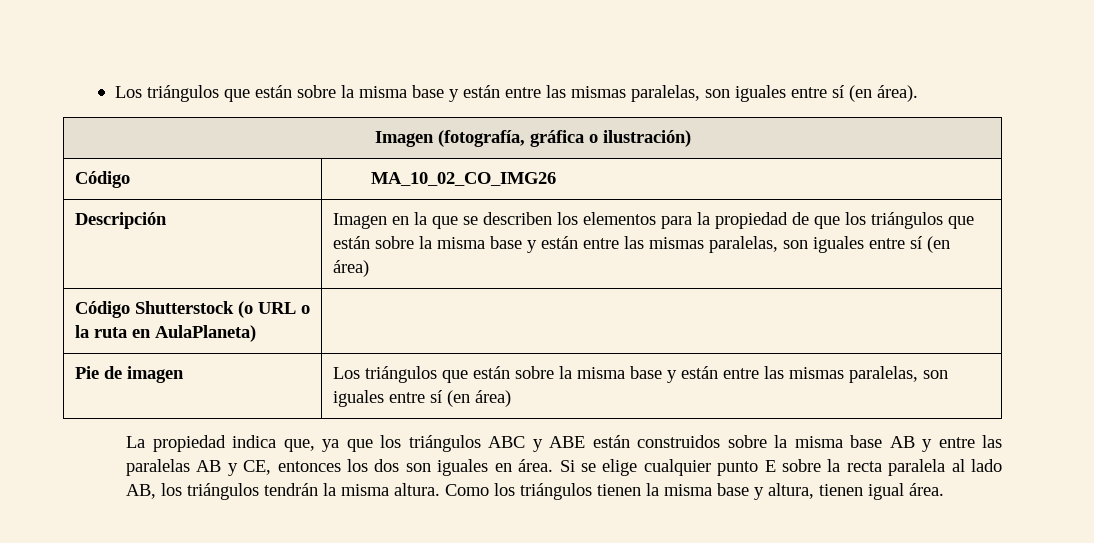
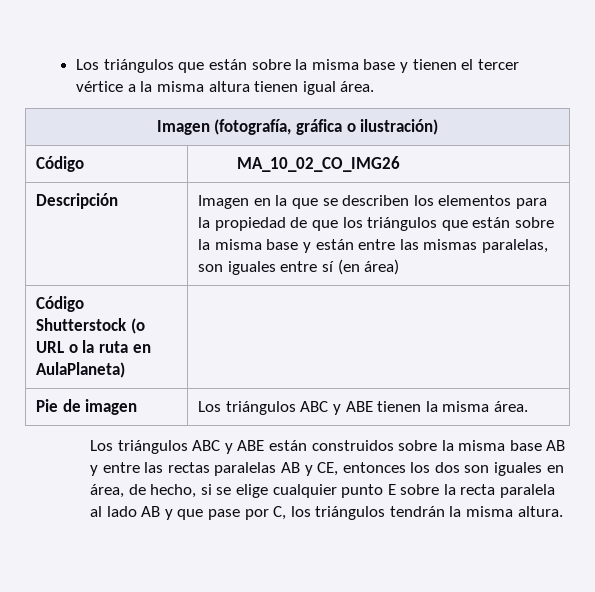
[114,85,918,102] Los triángulos que están sobre la misma base y están entre las mismas paralelas, son iguales entre sí (en área). -> [76,59,519,73] [76,81,375,95] Los triángulos que están sobre la misma base y tienen el tercer vértice a la misma altura tienen igual área.
[441,366,948,383] [332,390,511,407] [126,435,402,452] que están sobre la misma base y están entre las mismas paralelas, son iguales entre sí (en área) // La propiedad indica que, ya que los -> [300,401,528,415] [89,440,113,451] ABC y ABE tienen la misma área. // Los
(1003, 441) none -> [167,462,210,473] rectas
[518,459,575,472] área. Si -> [89,484,212,498] área, de hecho, si
[126,484,157,499] AB, -> [141,506,287,520] AB y que pase por C,
[445,483,945,500] Como los triángulos tienen la misma base y altura, tienen igual área. -> (563, 511) none

